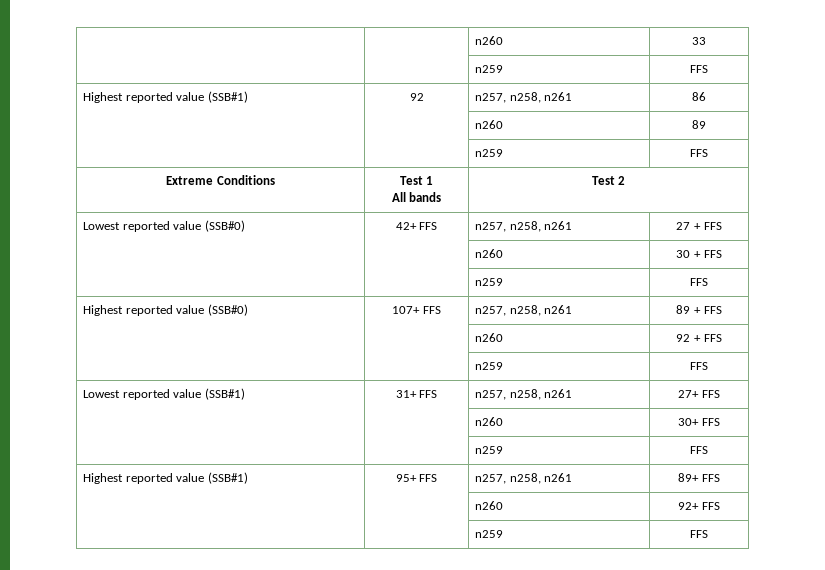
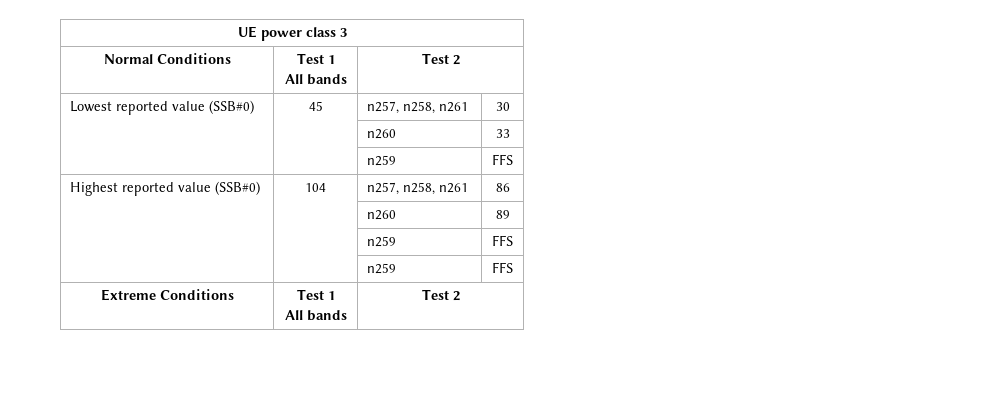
(475, 40) none -> [237,26,347,41] [103,53,231,64] [296,53,335,64] [284,74,347,85] [421,53,460,65] [69,100,254,115] [308,101,323,111] [366,101,468,114] [495,102,510,111] UE power class 3 // Normal Conditions | Test 1 // All bands | Test 2 // Lowest reported value (SSB#0) | 45 | n257, n258, n261 | 30 //
[207,91,248,103] [409,93,424,101] (SSB#1) | 92 -> [214,181,260,195] [305,183,326,192] (SSB#0) | 104
(708, 153) none -> [366,263,396,274] [492,262,513,273] // | | n259 | FFS
[83,220,245,232] [395,222,438,230] [475,221,573,232] [676,222,722,230] [475,249,504,258] [676,250,722,258] [475,278,504,286] [690,278,708,286] [83,304,248,316] [392,306,441,314] [475,305,573,316] [676,305,722,314] [475,333,504,342] [676,334,722,342] [475,362,504,370] [690,362,708,370] [83,388,245,400] [395,390,438,398] [475,389,573,400] [678,390,720,398] [475,417,504,426] [678,418,720,426] [475,446,504,454] [690,446,708,454] [83,472,248,484] [395,474,438,482] [475,473,573,484] [678,473,720,482] [475,501,504,510] [678,502,720,510] [475,530,504,538] [690,530,708,538] // Lowest reported value (SSB#0) | 42+ FFS | n257, n258, n261 | 27 + FFS // | | n260 | 30 + FFS // | | n259 | FFS // Highest reported value (SSB#0) | 107+ FFS | n257, n258, n261 | 89 + FFS // | | n260 | 92 + FFS // | | n259 | FFS // Lowest reported value (SSB#1) | 31+ FFS | n257, n258, n261 | 27+ FFS // | | n260 | 30+ FFS // | | n259 | FFS // Highest reported value (SSB#1) | 95+ FFS | n257, n258, n261 | 89+ FFS // | | n260 | 92+ FFS // | | n259 | FFS -> (460, 296) none

